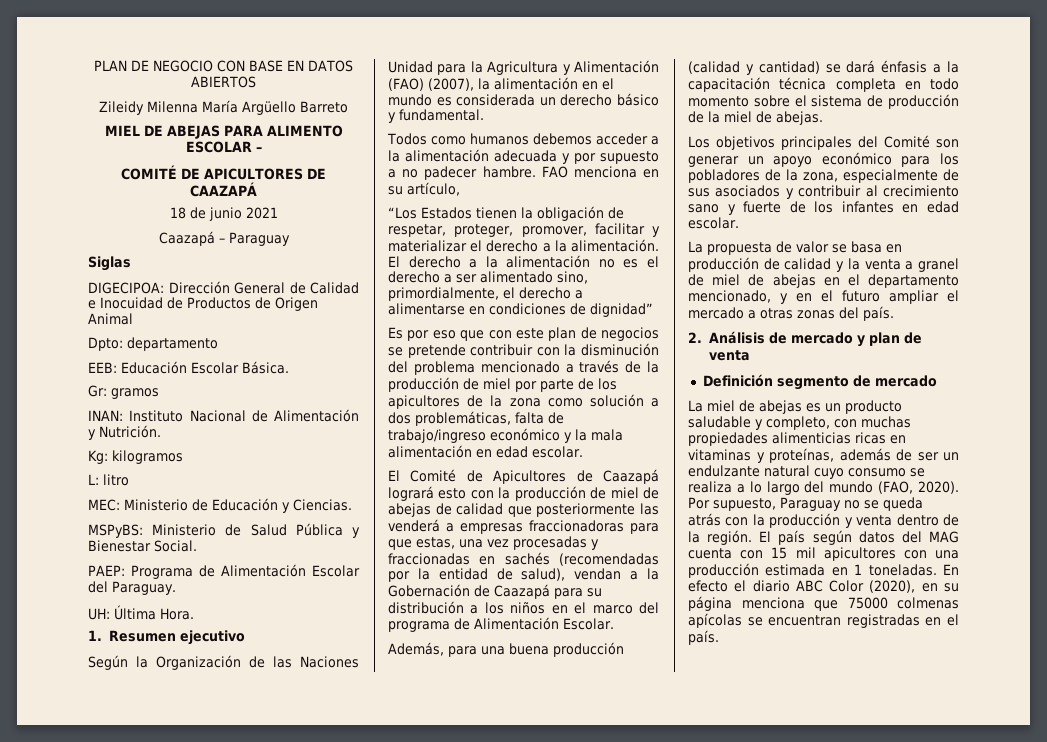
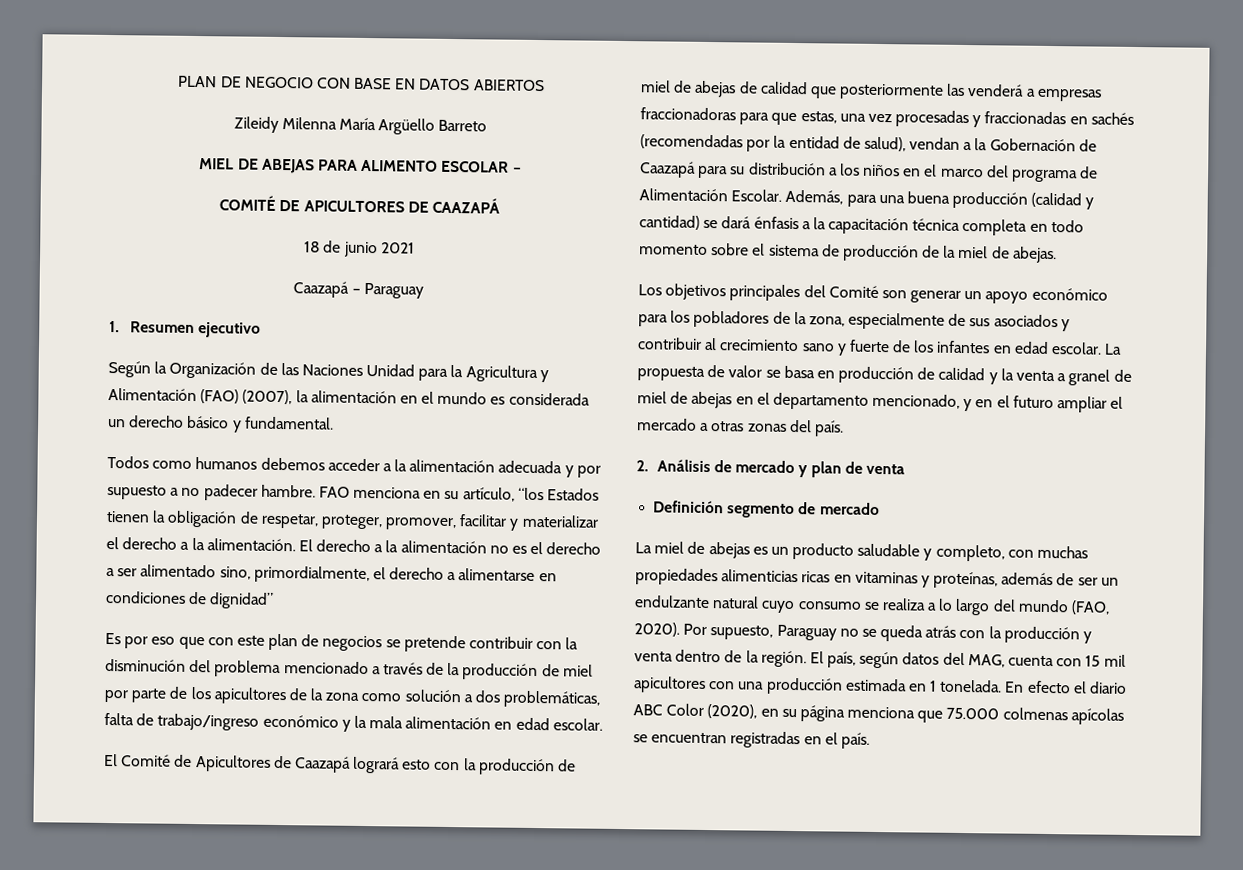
[88,256,131,271] [88,281,359,294] [88,297,318,311] [88,313,133,325] [88,337,218,351] [88,361,289,374] [88,385,159,399] [88,409,359,422] [88,425,161,440] [88,450,183,464] [88,474,129,486] [88,498,352,513] [88,523,360,538] [88,540,197,552] [88,564,360,579] [88,581,176,595] [88,605,194,620] // Siglas // DIGECIPOA: Dirección General de Calidad e Inocuidad de Productos de Origen Animal // Dpto: departamento // EEB: Educación Escolar Básica. // Gr: gramos // INAN: Instituto Nacional de Alimentación y Nutrición. // Kg: kilogramos // L: litro // MEC: Ministerio de Educación y Ciencias. // MSPyBS: Ministerio de Salud Pública y Bienestar Social. // PAEP: Programa de Alimentación Escolar del Paraguay. // UH: Última Hora. -> (424, 290) none
[388,207,417,219] // “Los -> [517,487,544,501] “los
(614, 624) // -> (783, 195) none
(739, 223) // -> (1103, 348) none
[778,530,806,545] país -> [827,651,857,668] país,
[929,531,959,543] MAG -> [967,654,1005,668] MAG,
[868,564,937,576] toneladas. -> [940,679,1003,693] tonelada.
[847,597,888,609] 75000 -> [946,707,1000,720] 75.000

